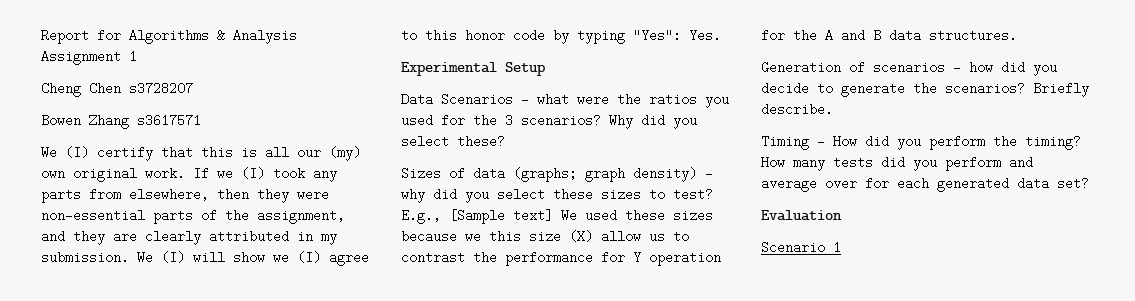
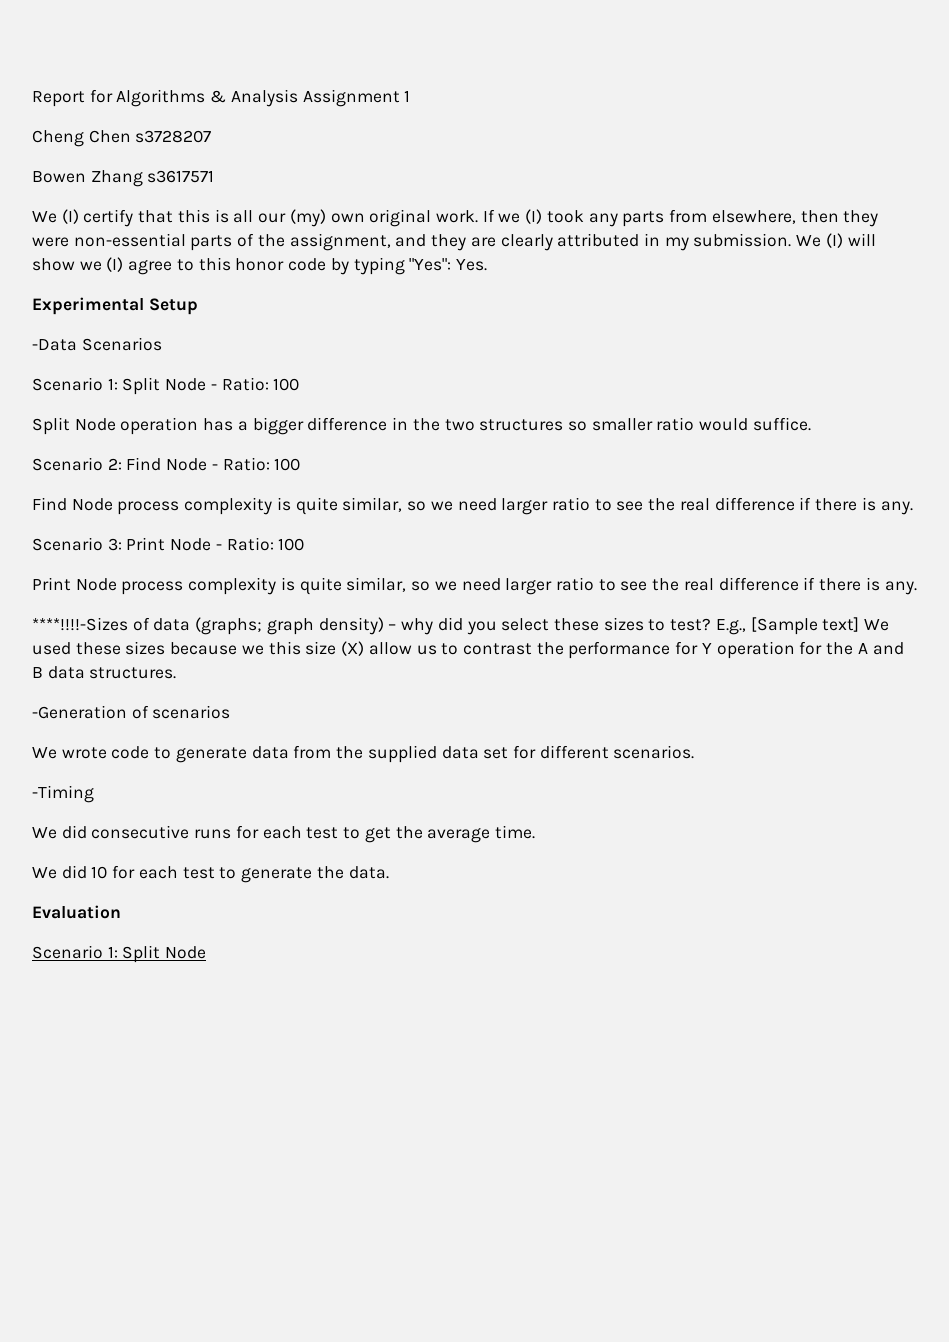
[401,93,433,106] Data -> [32,339,77,351] -Data
[521,93,729,108] [401,114,697,129] [401,135,505,148] [401,167,441,180] – what were the ratios you used for the 3 scenarios? Why did you select these? // Sizes -> [32,377,300,395] [32,417,811,435] [32,457,301,471] [32,497,913,515] [32,537,305,551] [32,577,917,595] [32,617,128,631] // Scenario 1: Split Node - Ratio: 100 // Split Node operation has a bigger difference in the two structures so smaller ratio would suffice. // Scenario 2: Find Node - Ratio: 100 // Find Node process complexity is quite similar, so we need larger ratio to see the real difference if there is any. // Scenario 3: Print Node - Ratio: 100 // Print Node process complexity is quite similar, so we need larger ratio to see the real difference if there is any. // ****!!!!-Sizes
[761,61,841,74] Generation -> [32,705,127,719] -Generation
[953,61,1057,76] [761,82,1089,97] [761,103,833,116] [761,135,1081,150] [761,156,1033,171] [761,177,1089,192] – how did you decide to generate the scenarios? Briefly describe. // Timing - How did you perform the timing? How many tests did you perform and average over for each generated data set? -> [32,745,695,763] [32,785,94,803] [32,825,535,843] [32,865,389,883] // We wrote code to generate data from the supplied data set for different scenarios. // -Timing // We did consecutive runs for each test to get the average time. // We did 10 for each test to generate the data.
[833,241,841,254] 1 -> [107,945,207,963] 1: Split Node

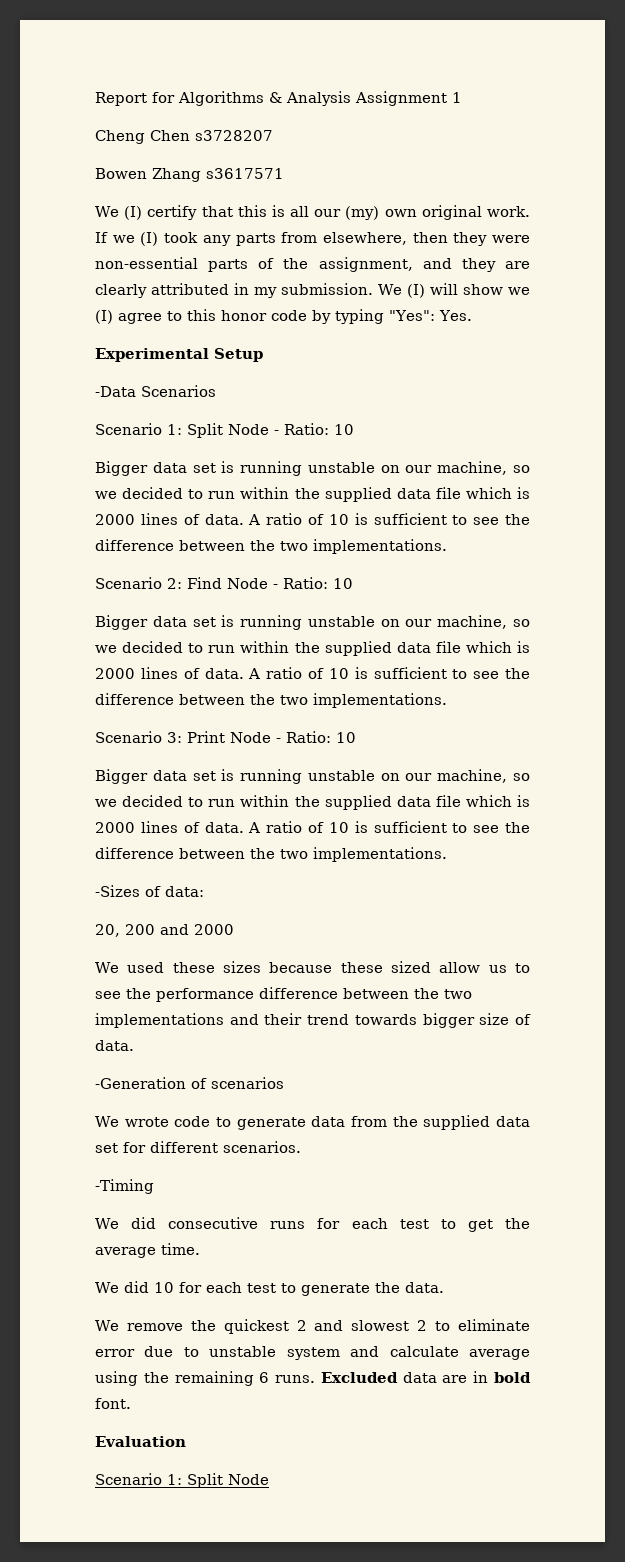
[273,378,300,391] [32,417,811,435] 100 // Split Node operation has a bigger difference in the two structures so smaller ratio would suffice. -> [334,424,354,435] [95,461,530,476] [95,487,530,502] [95,513,530,525] [95,539,447,554] 10 // Bigger data set is running unstable on our machine, so we decided to run within the supplied data file which is 2000 lines of data. A ratio of 10 is sufficient to see the difference between the two implementations.
[274,458,301,471] [32,497,913,515] 100 // Find Node process complexity is quite similar, so we need larger ratio to see the real difference if there is any. -> [333,578,353,589] [95,615,530,630] [95,641,530,656] [95,667,530,679] [95,693,447,708] 10 // Bigger data set is running unstable on our machine, so we decided to run within the supplied data file which is 2000 lines of data. A ratio of 10 is sufficient to see the difference between the two implementations.
[278,538,305,551] [32,577,917,595] [32,617,860,635] 100 // Print Node process complexity is quite similar, so we need larger ratio to see the real difference if there is any. // ****!!!!-Sizes of data (graphs; graph density) – why did you select these sizes to test? E.g., [Sample text] -> [336,732,356,743] [95,769,530,784] [95,795,530,810] [95,821,530,833] [95,847,447,862] [95,885,204,897] [95,924,234,937] 10 // Bigger data set is running unstable on our machine, so we decided to run within the supplied data file which is 2000 lines of data. A ratio of 10 is sufficient to see the difference between the two implementations. // -Sizes of data: // 20, 200 and 2000 //
[241,641,365,656] we this size (X) -> [340,961,431,973] these sized
[462,643,532,655] contrast -> [95,991,121,999] see
[675,641,904,659] [32,666,177,679] for Y operation for the A and B data structures. -> [259,987,472,999] [95,1013,531,1028] [95,1040,134,1051] difference between the two implementations and their trend towards bigger size of data.
(389, 872) none -> [95,1319,530,1334] [95,1346,530,1360] [95,1371,531,1386] [95,1398,131,1409] // We remove the quickest 2 and slowest 2 to eliminate error due to unstable system and calculate average using the remaining 6 runs. Excluded data are in bold font.

